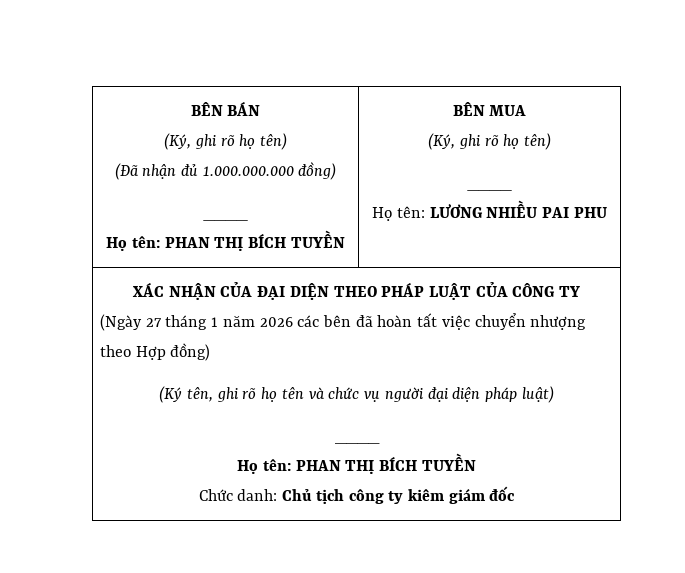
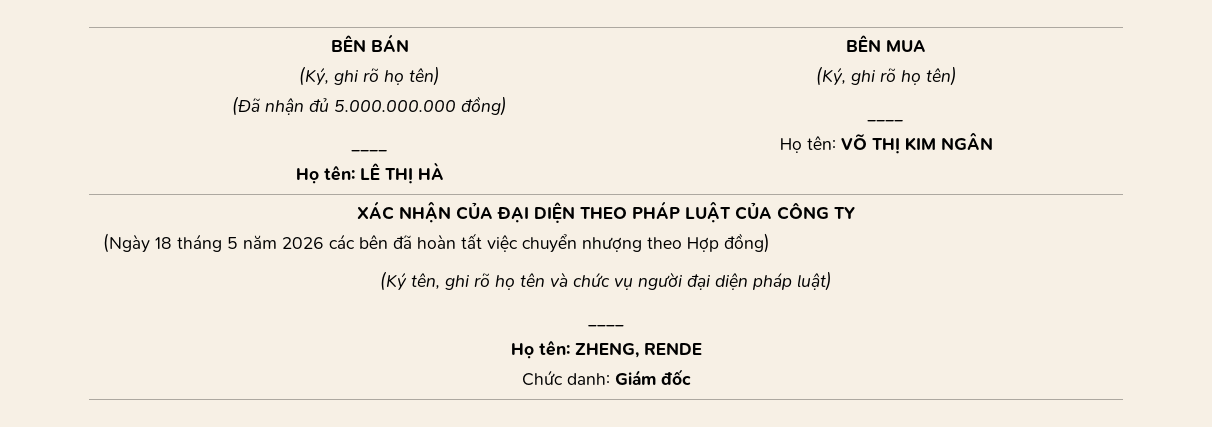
[202,166,294,176] 1.000.000.000 -> [334,100,456,112] 5.000.000.000
[164,230,345,251] PHAN THỊ BÍCH TUYỀN -> [359,162,444,184] LÊ THỊ HÀ
[429,200,607,218] LƯƠNG NHIỀU PAI PHU -> [840,133,993,154] VÕ THỊ KIM NGÂN
[145,315,219,330] 27 tháng 1 -> [154,234,238,252] 18 tháng 5
[295,453,476,474] [198,488,485,504] PHAN THỊ BÍCH TUYỀN // Chức danh: Chủ tịch công ty kiêm giám -> [574,342,702,358] [521,370,656,386] ZHENG, RENDE // Chức danh: Giám

